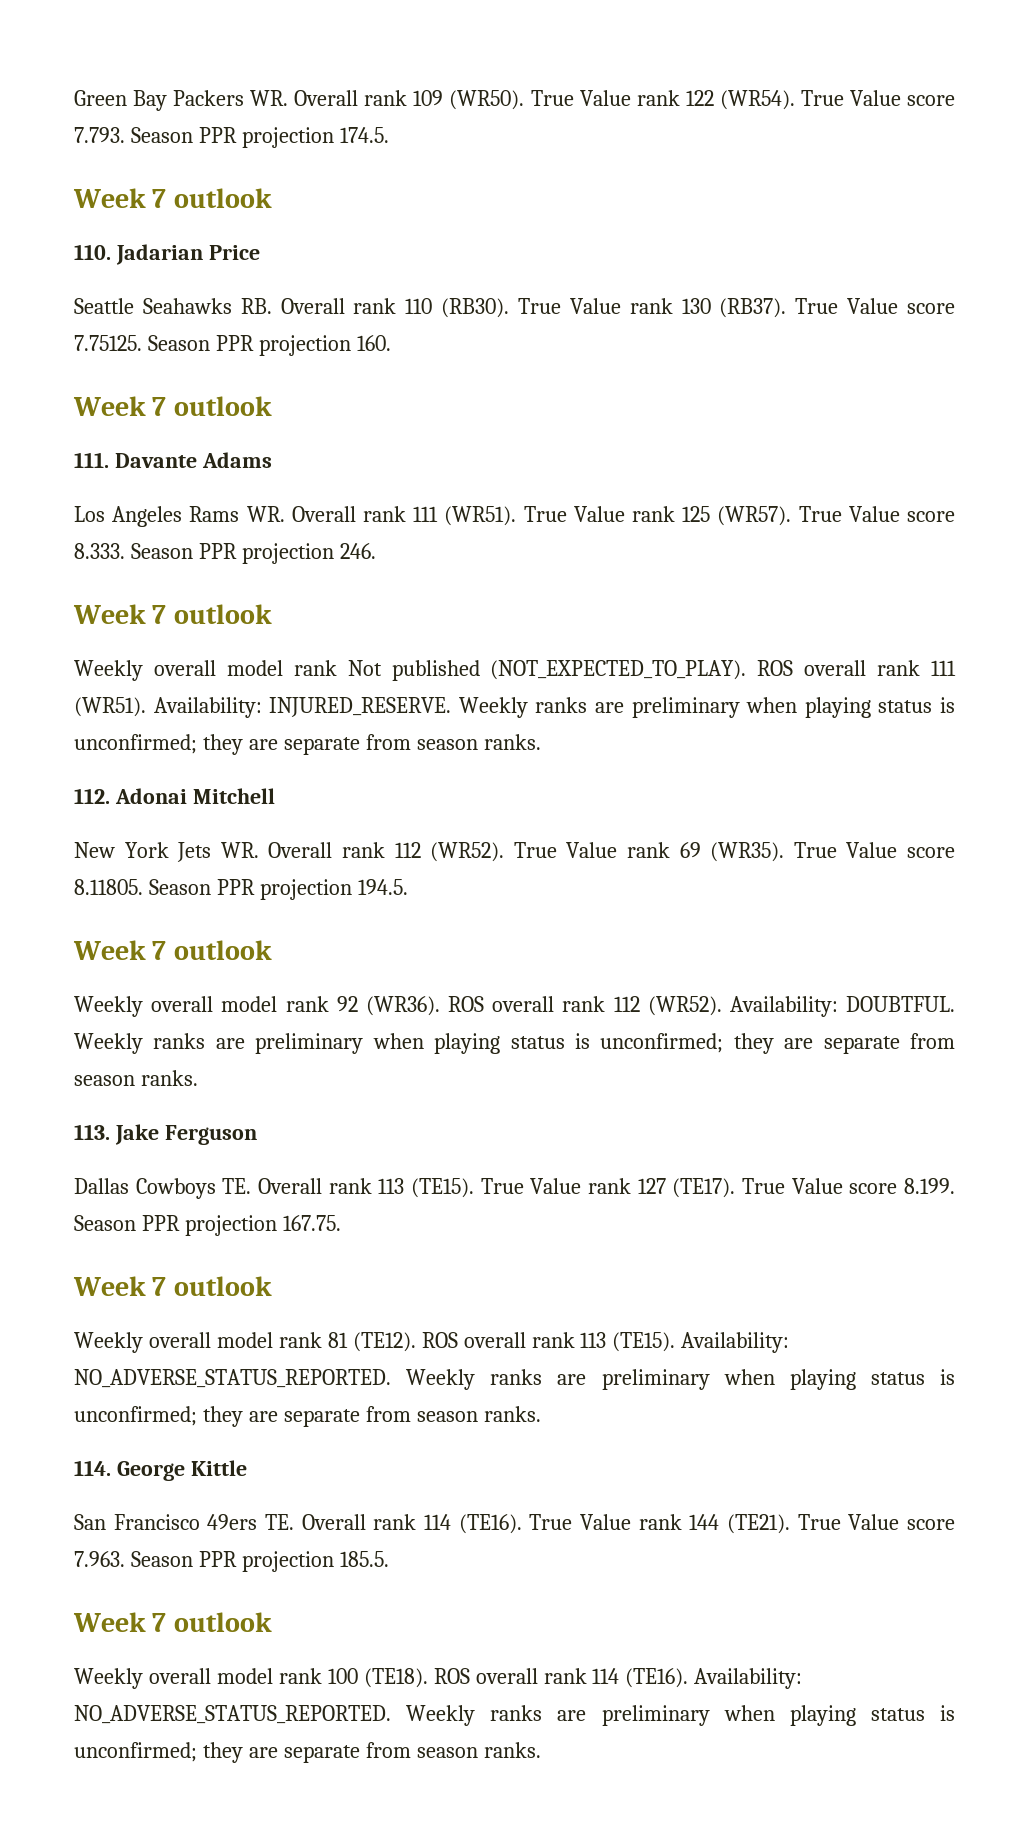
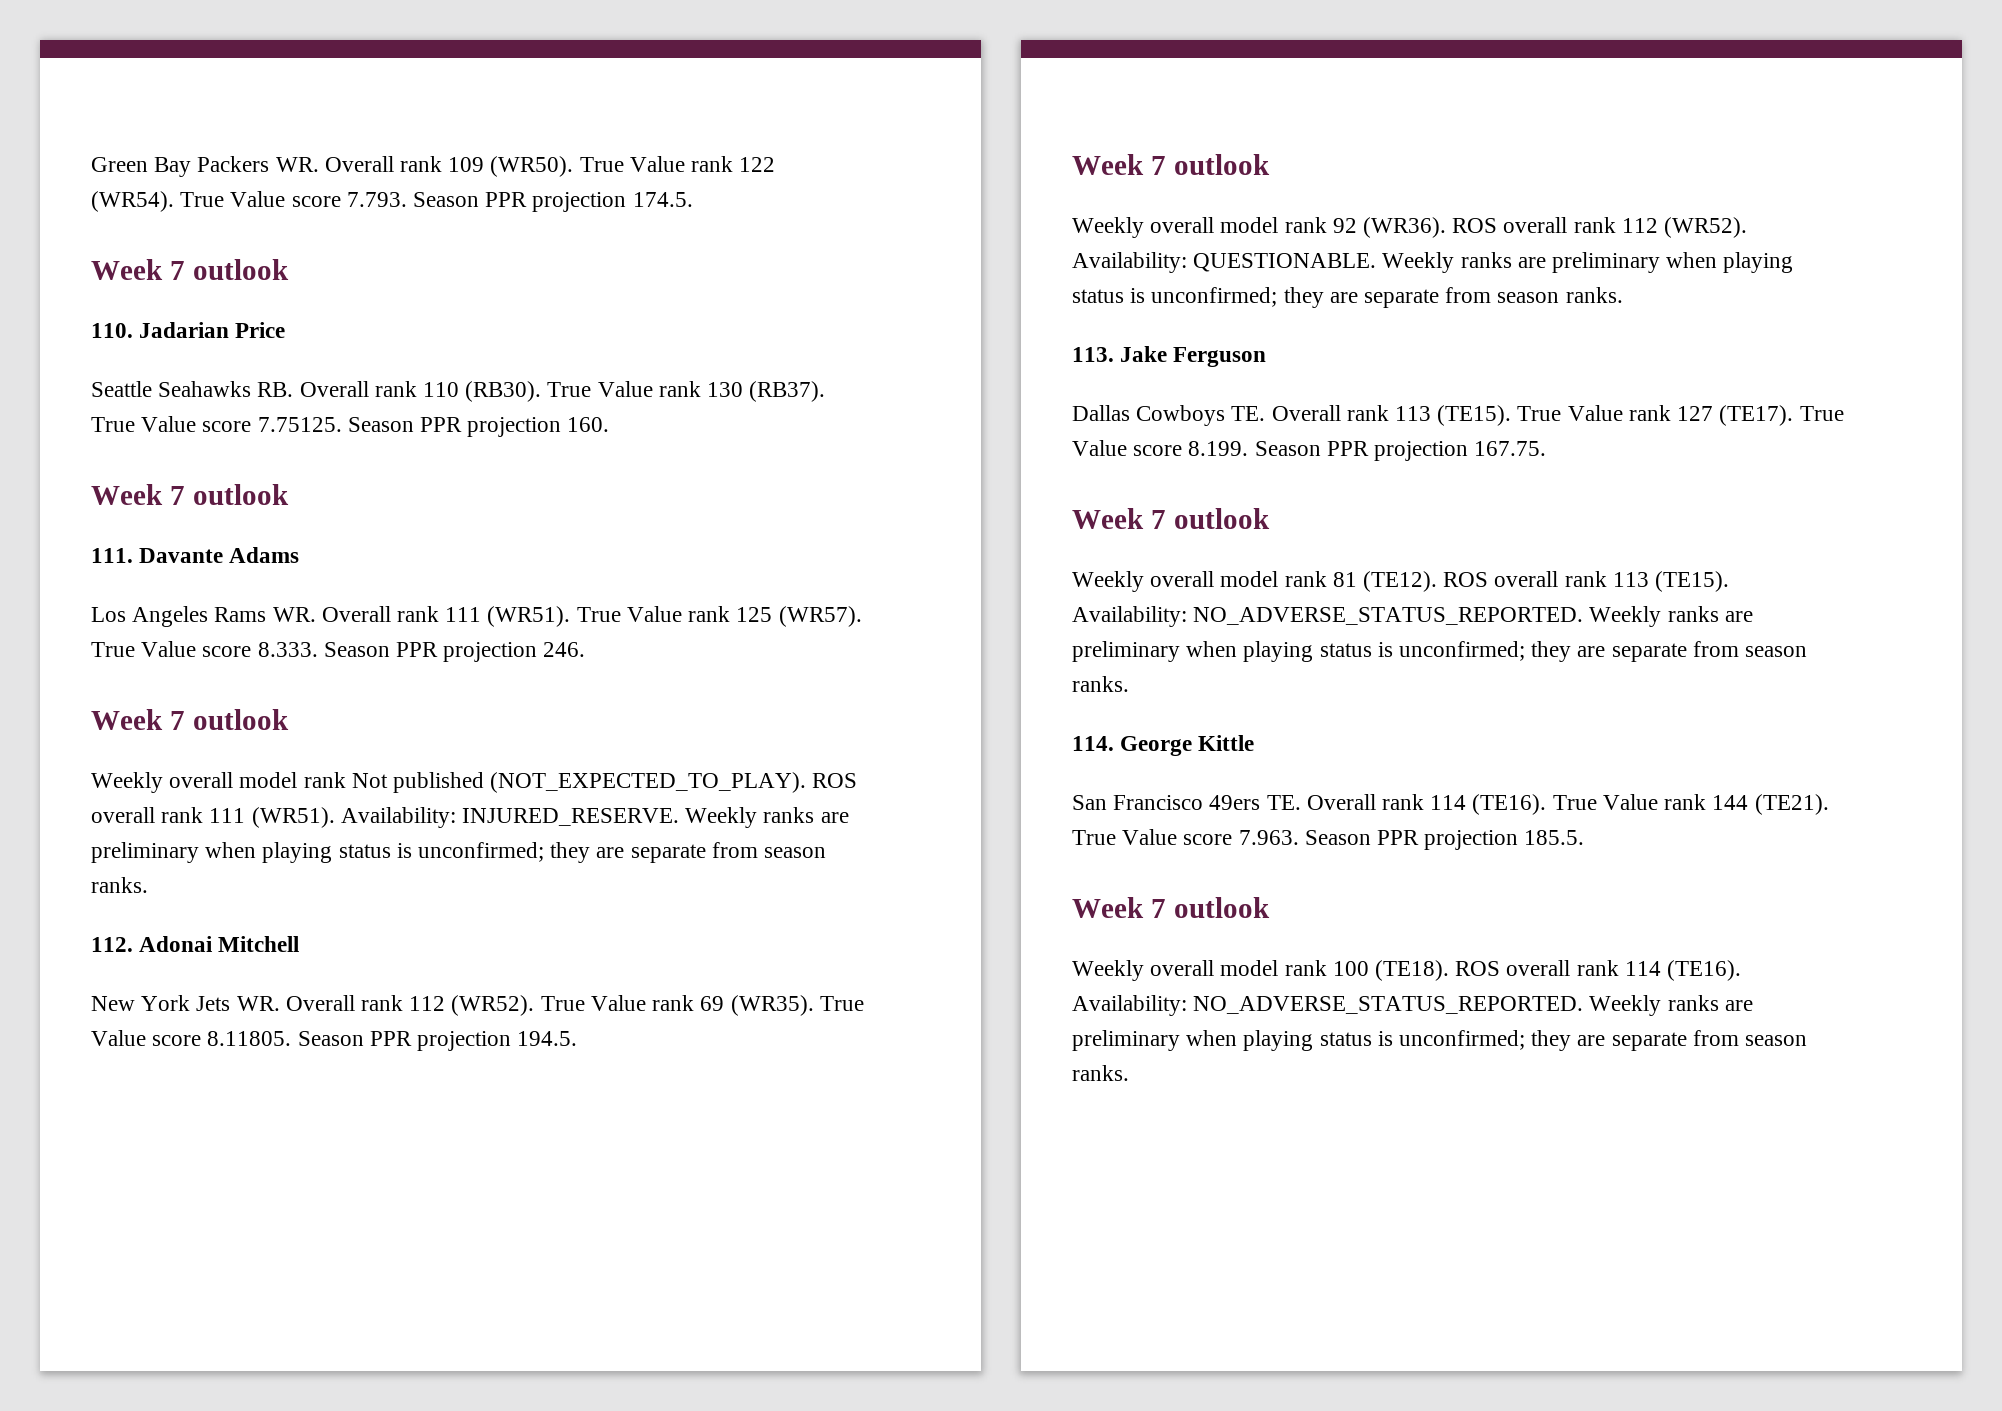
[846,996,955,1012] DOUBTFUL. -> [1193,253,1377,272] QUESTIONABLE.

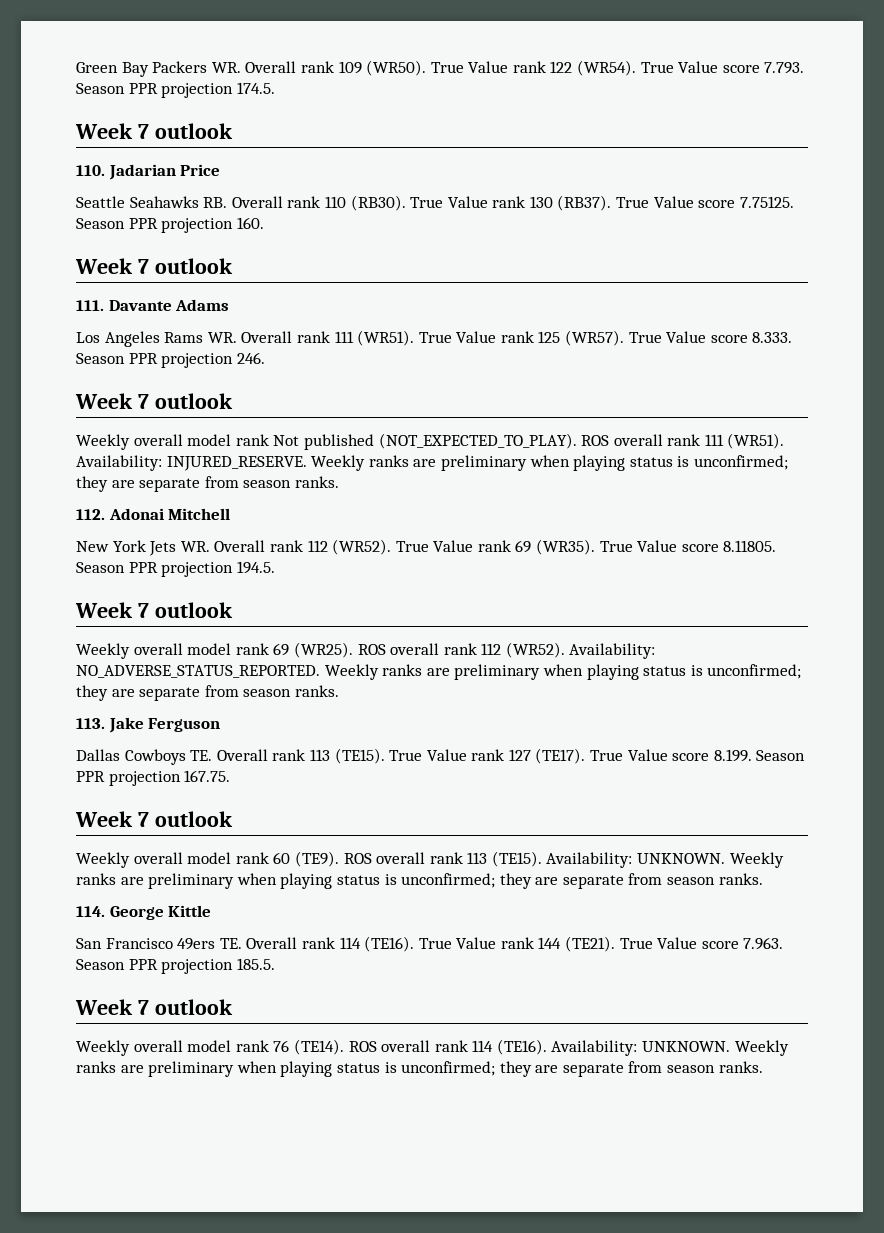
[1332,217,1447,238] 92 (WR36). -> [273,642,353,658] 69 (WR25).
[1193,253,1377,272] QUESTIONABLE. -> [76,665,320,678] NO_ADVERSE_STATUS_REPORTED.
[1332,571,1438,592] 81 (TE12). -> [273,851,339,867] 60 (TE9).
[1193,607,1584,625] NO_ADVERSE_STATUS_REPORTED. -> [637,853,726,864] UNKNOWN.
[1332,960,1450,981] 100 (TE18). -> [273,1039,344,1055] 76 (TE14).
[1193,996,1584,1014] NO_ADVERSE_STATUS_REPORTED. -> [642,1041,731,1052] UNKNOWN.

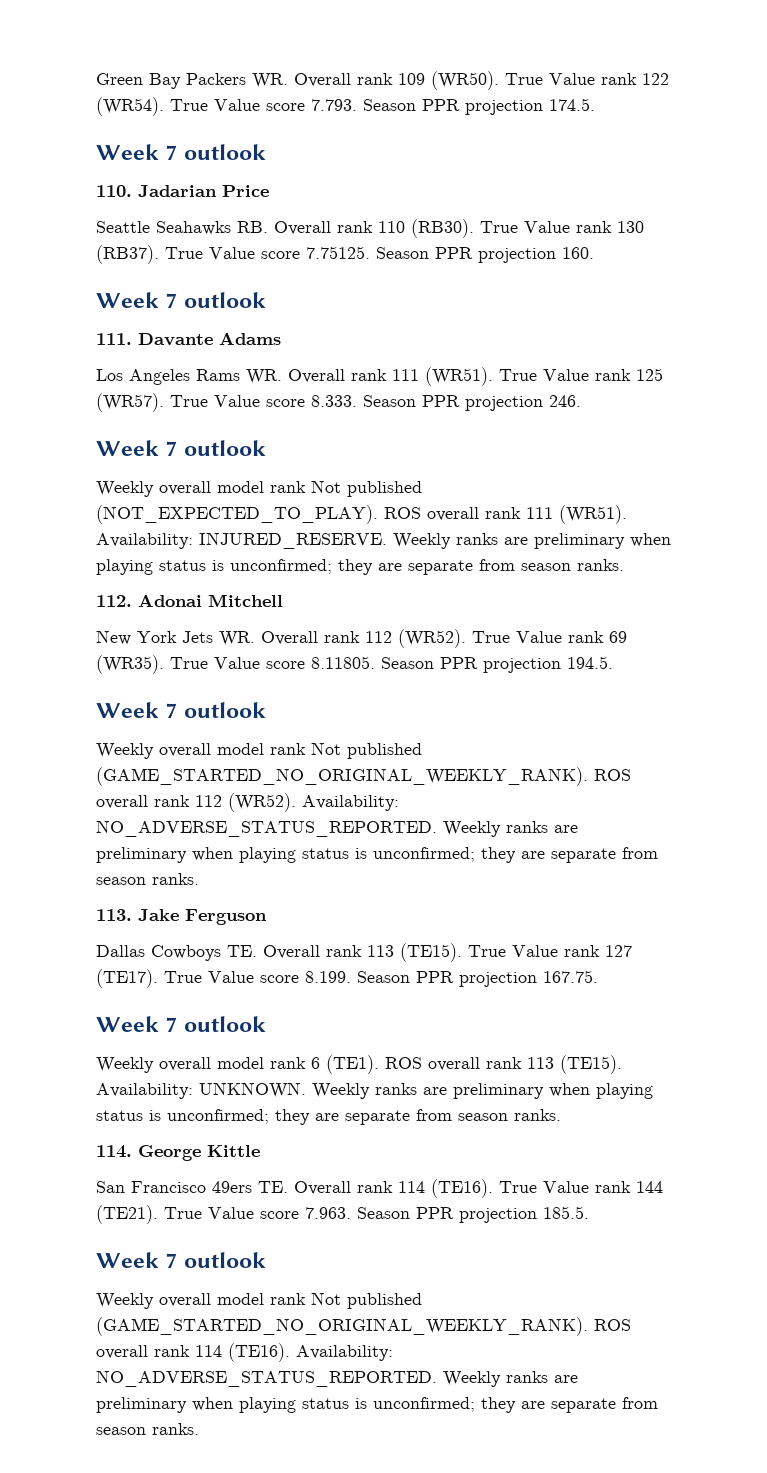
[273,642,353,658] 69 (WR25). -> [311,742,422,759] [96,767,588,786] Not published (GAME_STARTED_NO_ORIGINAL_WEEKLY_RANK).
[273,851,339,867] 60 (TE9). -> [311,1055,379,1074] 6 (TE1).
[273,1039,344,1055] 76 (TE14). -> [311,1292,422,1309] [96,1317,588,1336] Not published (GAME_STARTED_NO_ORIGINAL_WEEKLY_RANK).
[642,1041,731,1052] UNKNOWN. -> [96,1370,437,1387] NO_ADVERSE_STATUS_REPORTED.

